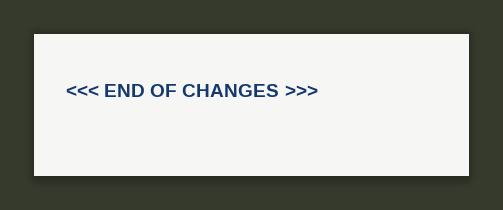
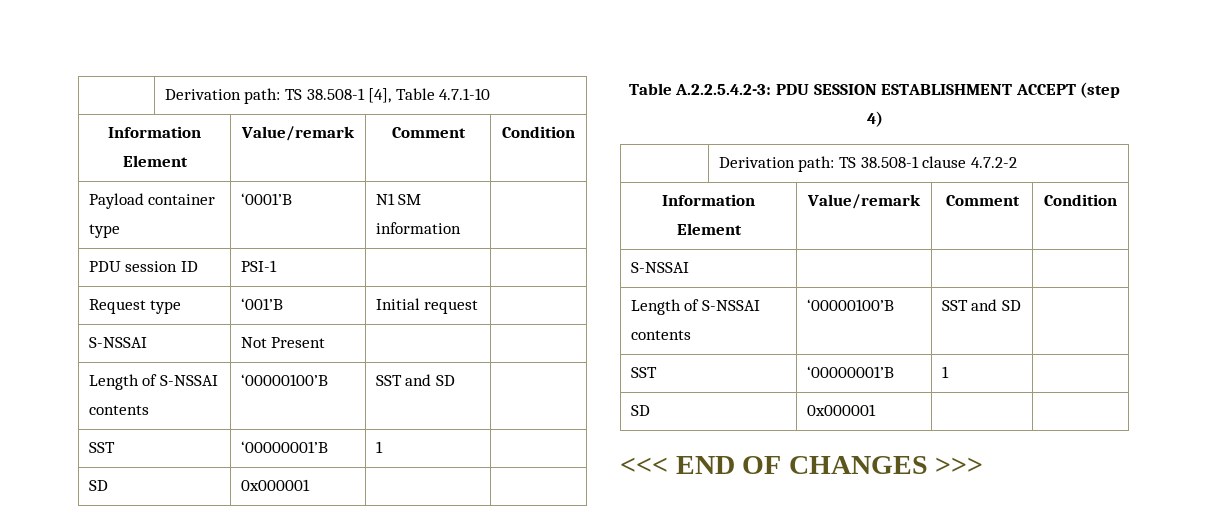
(66, 91) none -> [164,88,491,104] [108,126,201,138] [122,155,188,167] [241,126,355,141] [391,127,466,138] [502,126,575,138] [88,193,216,209] [88,224,120,238] [240,193,292,205] [375,193,422,205] [375,222,461,234] [88,261,199,272] [240,260,277,272] [88,299,182,314] [240,298,283,310] [375,298,479,314] [88,337,147,348] [240,337,326,348] [88,374,219,390] [88,405,149,415] [240,374,328,386] [375,374,456,386] [88,442,115,453] [240,441,328,453] [375,441,383,453] [88,480,108,491] [240,479,310,491] [628,82,1121,98] [866,111,883,127] [718,156,1017,172] [662,194,755,206] [676,223,742,235] [807,194,921,209] [945,195,1020,206] [1044,194,1117,206] [630,262,689,273] [630,299,761,315] [630,330,691,340] [806,299,894,311] [941,299,1022,311] [630,367,657,378] [806,366,894,378] [941,366,949,378] [630,405,650,416] [806,404,876,416] | Derivation path: TS 38.508-1 [4], Table 4.7.1-10 // Information Element | Value/remark | Comment | Condition // Payload container type | ‘0001’B | N1 SM information | // PDU session ID | PSI-1 | | // Request type | ‘001’B | Initial request | // S-NSSAI | Not Present | | // Length of S-NSSAI contents | ‘00000100’B | SST and SD | // SST | ‘00000001’B | 1 | // SD | 0x000001 | | // Table A.2.2.5.4.2-3: PDU SESSION ESTABLISHMENT ACCEPT (step 4) // | Derivation path: TS 38.508-1 clause 4.7.2-2 // Information Element | Value/remark | Comment | Condition // S-NSSAI | | | // Length of S-NSSAI contents | ‘00000100’B | SST and SD | // SST | ‘00000001’B | 1 | // SD | 0x000001 | | //

